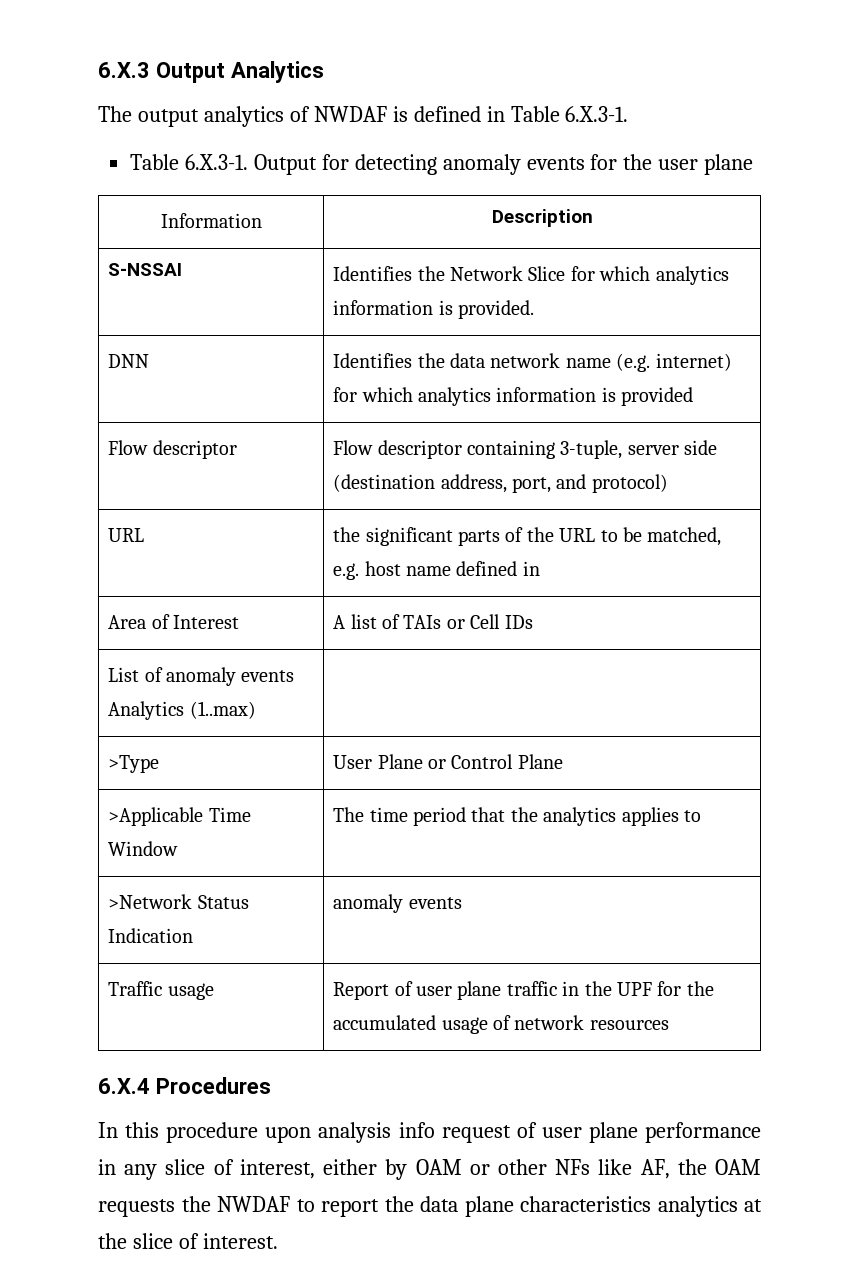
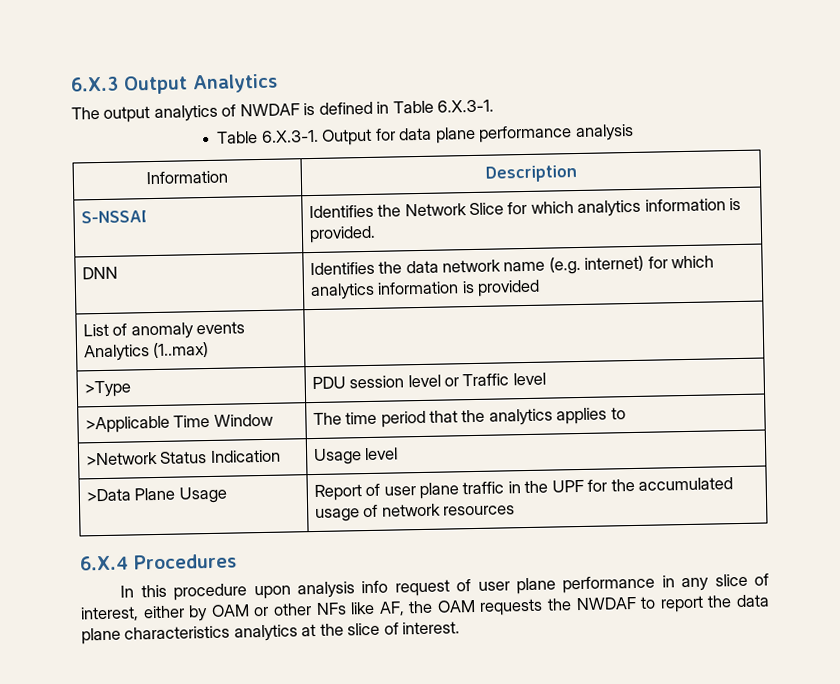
[354,154,754,175] detecting anomaly events for the user plane -> [398,123,634,144] data plane performance analysis
[108,440,237,459] [333,440,718,459] [333,474,668,493] [108,528,145,542] [333,527,722,546] [333,561,540,580] [108,614,240,629] [333,614,533,629] // Flow descriptor | Flow descriptor containing 3-tuple, server side (destination address, port, and protocol) // URL | the significant parts of the URL to be matched, e.g. host name defined in // Area of Interest | A list of TAIs or Cell IDs -> (540, 288) none
[333,754,563,769] User Plane or Control Plane -> [311,372,546,390] PDU session level or Traffic level
[333,894,462,913] [108,981,214,1000] anomaly events // Traffic usage -> [312,447,399,466] [85,486,227,504] Usage level // >Data Plane Usage

